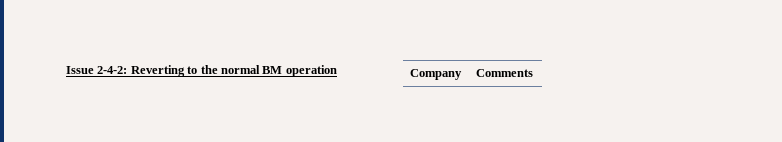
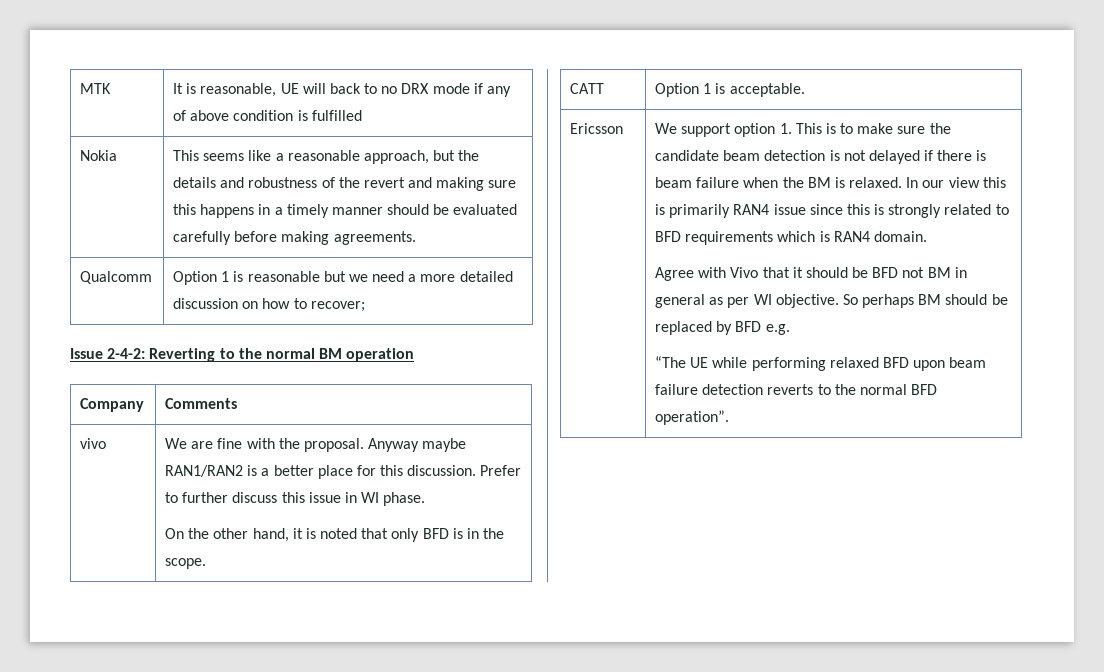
(66, 70) none -> [80,83,112,94] [173,83,512,97] [173,110,362,121] [80,150,118,161] [173,150,480,164] [173,177,517,191] [173,204,518,218] [173,231,416,245] [80,271,153,284] [173,271,513,285] [173,298,365,312] MTK | It is reasonable, UE will back to no DRX mode if any of above condition is fulfilled // Nokia | This seems like a reasonable approach, but the details and robustness of the revert and making sure this happens in a timely manner should be evaluated carefully before making agreements. // Qualcomm | Option 1 is reasonable but we need a more detailed discussion on how to recover; //
(534, 73) none -> [80,438,107,449] [165,438,467,452] [165,465,522,479] [165,492,426,506] [165,528,505,542] [165,558,207,569] [570,83,605,94] [655,83,805,97] [570,123,624,134] [655,123,951,137] [655,150,987,164] [655,177,1006,188] [655,204,1009,218] [655,231,927,245] [655,267,967,281] [655,294,1008,308] [655,321,790,335] [655,356,987,371] [655,384,938,395] [655,410,730,425] // vivo | We are fine with the proposal. Anyway maybe RAN1/RAN2 is a better place for this discussion. Prefer to further discuss this issue in WI phase. // On the other hand, it is noted that only BFD is in the scope. // CATT | Option 1 is acceptable. // Ericsson | We support option 1. This is to make sure the candidate beam detection is not delayed if there is beam failure when the BM is relaxed. In our view this is primarily RAN4 issue since this is strongly related to BFD requirements which is RAN4 domain. // Agree with Vivo that it should be BFD not BM in general as per WI objective. So perhaps BM should be replaced by BFD e.g. // “The UE while performing relaxed BFD upon beam failure detection reverts to the normal BFD operation”.

